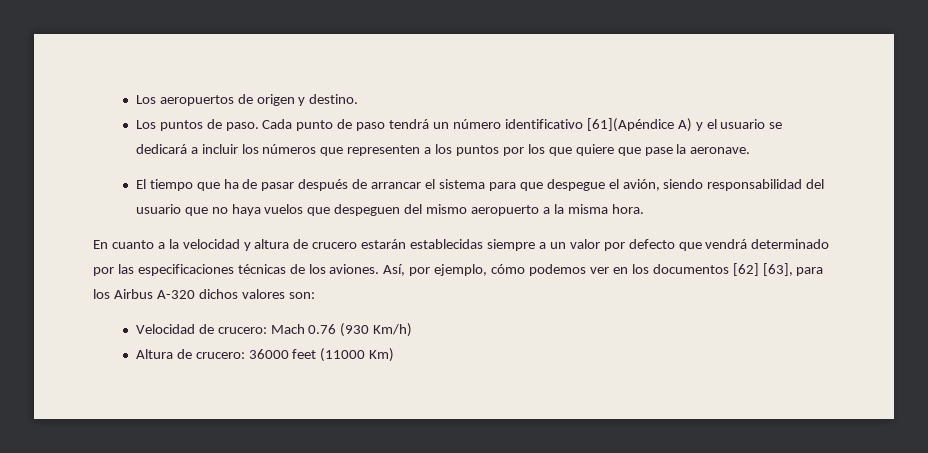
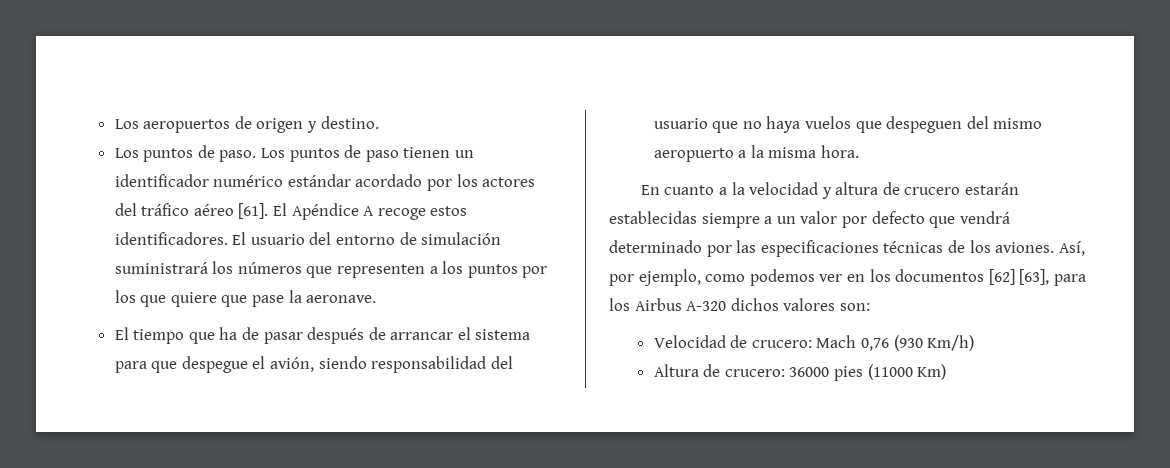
[262,118,783,132] [135,144,238,154] Cada punto de paso tendrá un número identificativo [61](Apéndice A) y el usuario se dedicará a incluir -> [260,145,474,162] [114,174,536,191] [114,203,468,220] [114,232,502,245] [114,262,208,274] Los puntos de paso tienen un identificador numérico estándar acordado por los actores del tráfico aéreo [61]. El Apéndice A recoge estos identificadores. El usuario del entorno de simulación suministrará
[491,264,526,274] cómo -> [705,274,746,282] como
[308,324,337,334] 0.76 -> [860,338,889,351] 0,76
[292,349,317,359] feet -> [833,366,863,381] pies

